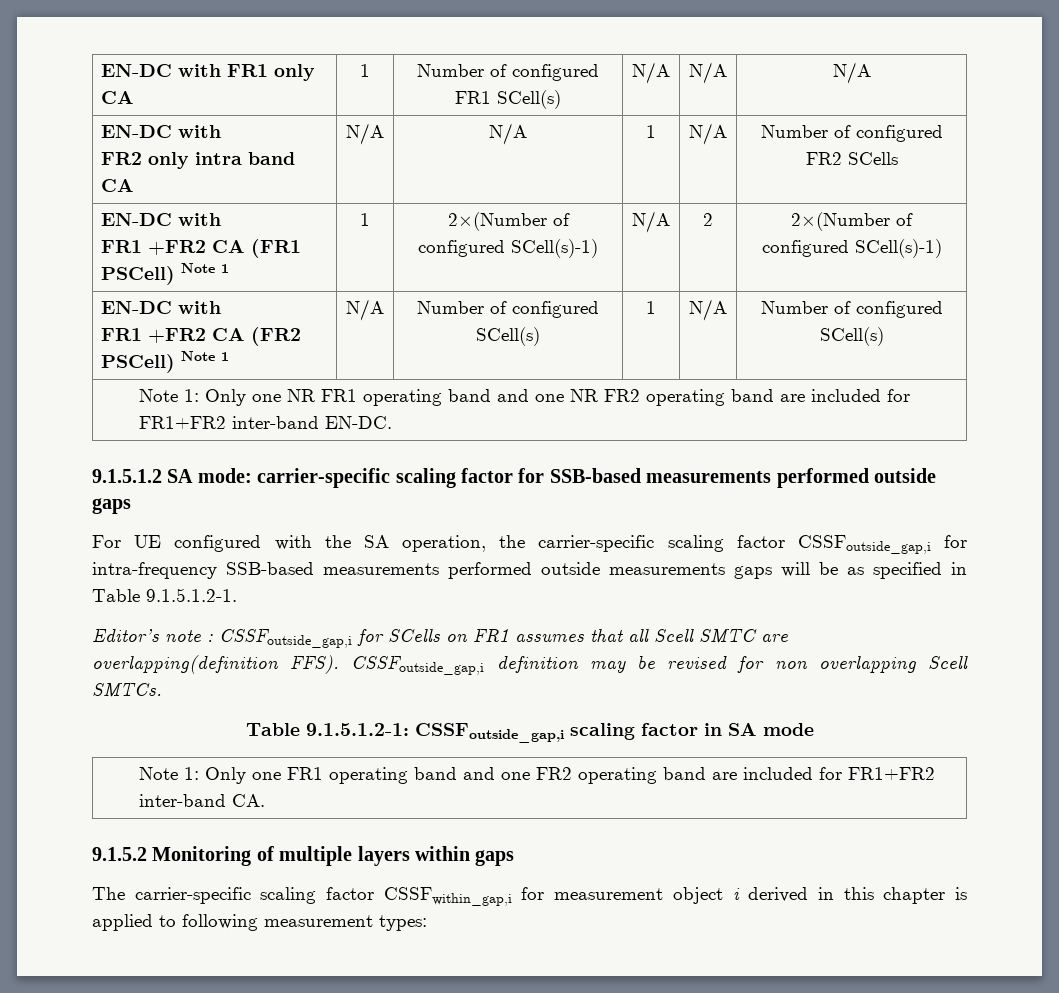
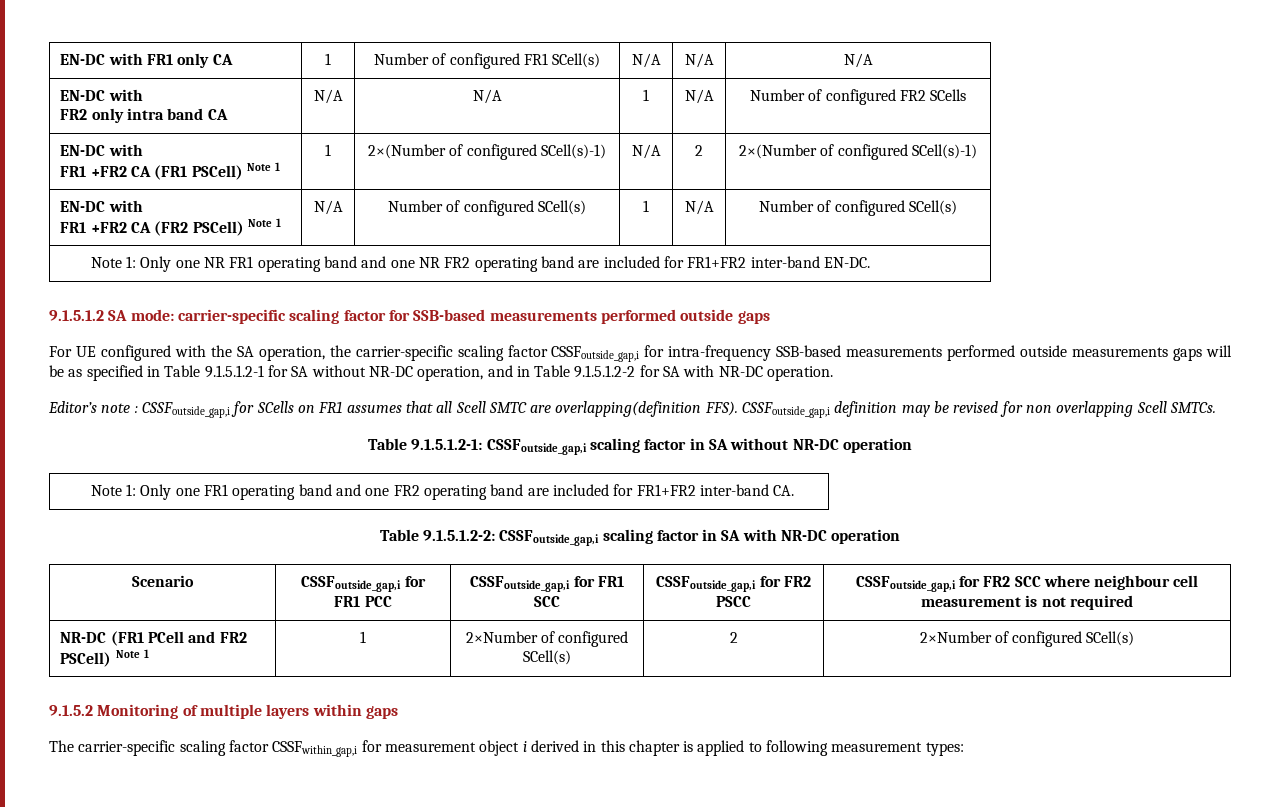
[146,588,237,602] 9.1.5.1.2-1. -> [204,365,834,381] 9.1.5.1.2-1 for SA without NR-DC operation, and in Table 9.1.5.1.2-2 for SA with NR-DC operation.
[762,723,814,736] mode -> [730,438,912,453] without NR-DC operation
(265, 800) none -> [379,529,901,546] [132,575,194,587] [301,576,426,592] [334,596,392,607] [470,576,624,592] [534,596,560,607] [656,576,811,592] [716,596,751,607] [855,575,1199,592] [921,595,1133,610] [60,631,247,646] [60,649,150,667] [360,631,366,643] [465,631,629,647] [523,650,571,665] [729,632,738,643] [919,631,1135,647] // Table 9.1.5.1.2-2: CSSFoutside_gap,i scaling factor in SA with NR-DC operation // Scenario | CSSFoutside_gap,i for FR1 PCC | CSSFoutside_gap,i for FR1 SCC | CSSFoutside_gap,i for FR2 PSCC | CSSFoutside_gap,i for FR2 SCC where neighbour cell measurement is not required // NR-DC (FR1 PCell and FR2 PSCell) Note 1 | 1 | 2×Number of configured SCell(s) | 2 | 2×Number of configured SCell(s)

